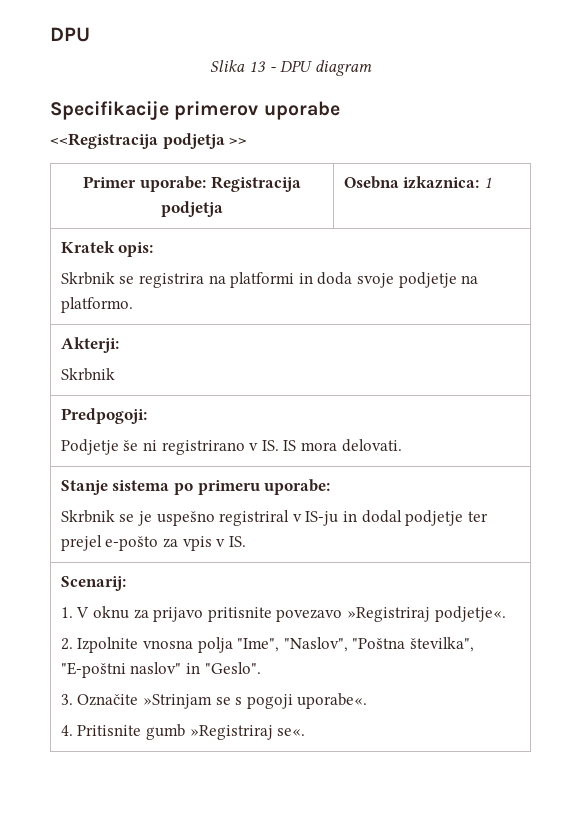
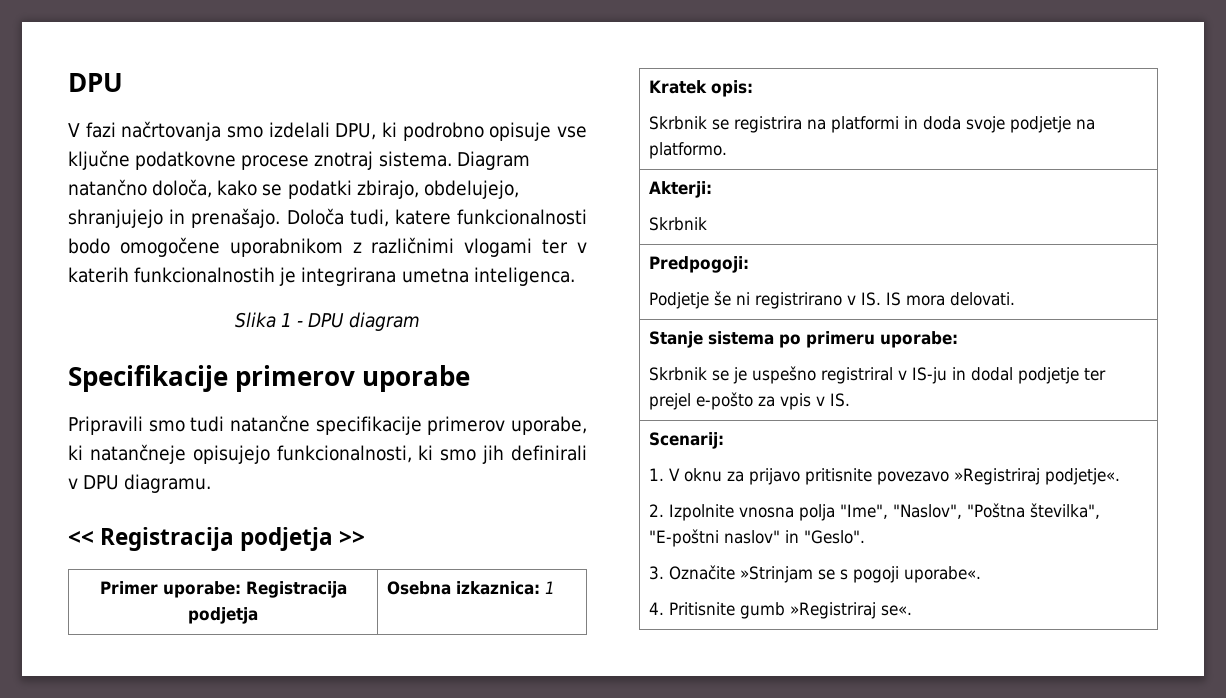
[50,27,90,42] DPU -> [68,73,123,92] [68,121,588,141] [68,150,530,170] [68,179,519,199] [68,208,587,228] [68,237,587,257] [68,267,575,286] DPU // V fazi načrtovanja smo izdelali DPU, ki podrobno opisuje vse ključne podatkovne procese znotraj sistema. Diagram natančno določa, kako se podatki zbirajo, obdelujejo, shranjujejo in prenašajo. Določa tudi, katere funkcionalnosti bodo omogočene uporabnikom z različnimi vlogami ter v katerih funkcionalnostih je integrirana umetna inteligenca.
[248,61,266,72] 13 -> [280,313,292,327] 1
[50,133,158,149] <<Registracija -> [68,415,588,435] [68,444,588,464] [68,474,212,493] [68,527,235,551] Pripravili smo tudi natančne specifikacije primerov uporabe, ki natančneje opisujejo funkcionalnosti, ki smo jih definirali v DPU diagramu. // << Registracija

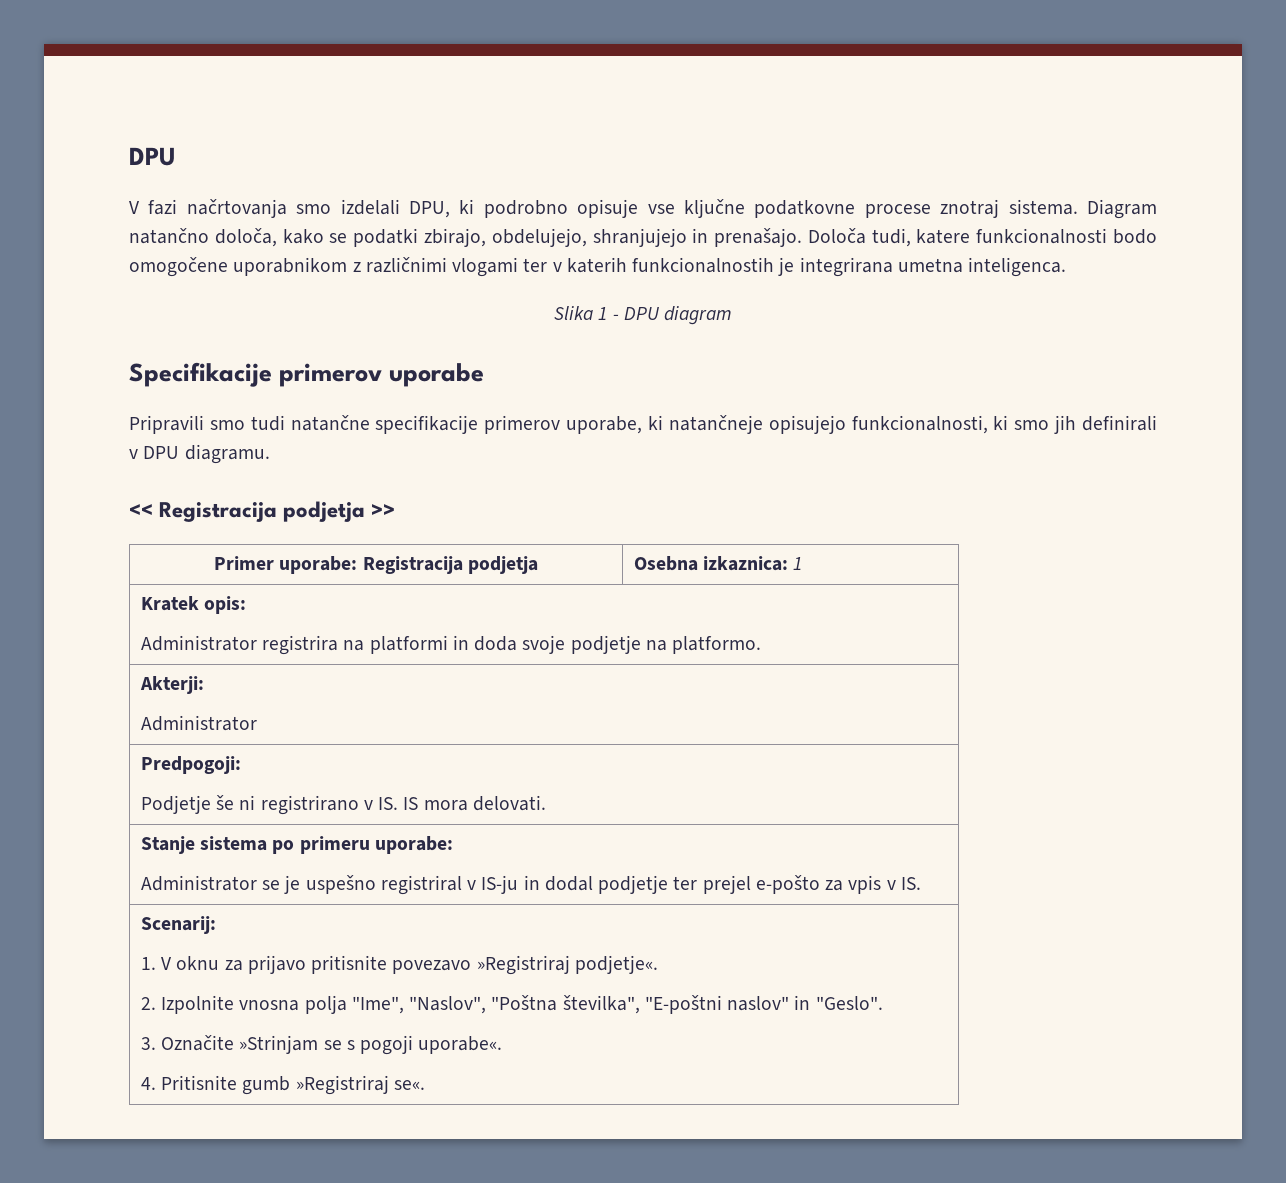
[649,116,730,130] Skrbnik se -> [140,635,257,651] Administrator
[649,217,708,231] Skrbnik -> [140,715,257,731] Administrator
[649,367,708,381] Skrbnik -> [140,875,257,891] Administrator

